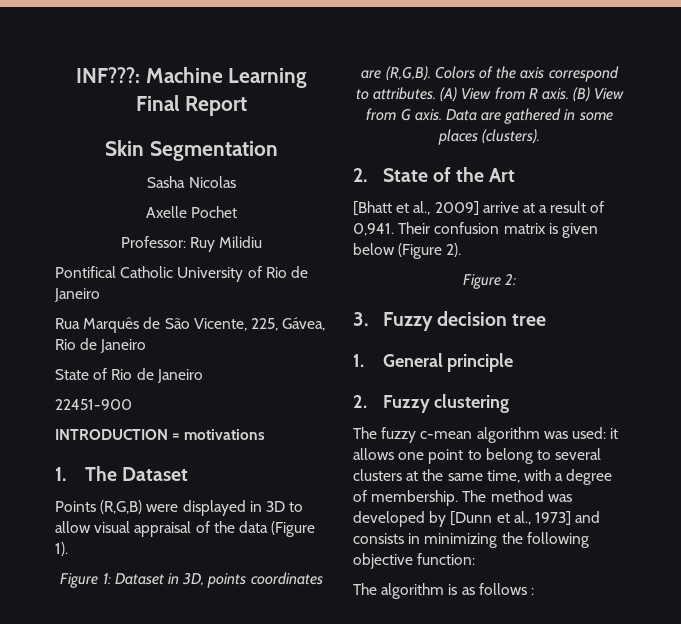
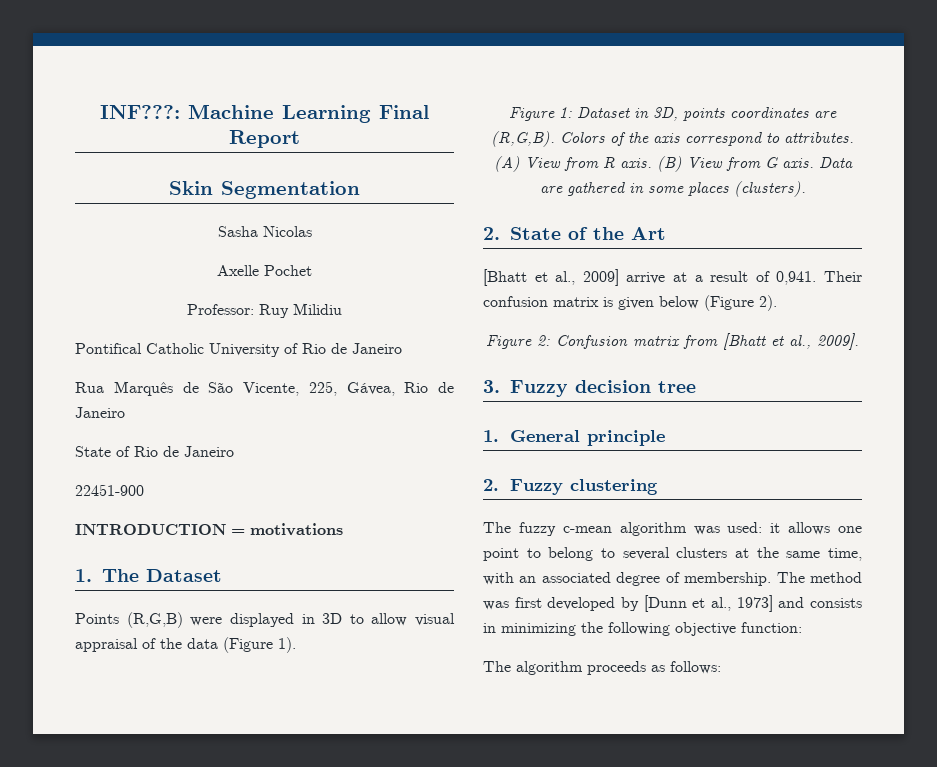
(517, 279) none -> [556,333,859,350] Confusion matrix from [Bhatt et al., 2009].
[555,473,564,481] a -> [519,572,611,583] an associated
(572, 498) none -> [514,597,542,608] first
[448,583,534,595] is as follows : -> [587,661,721,675] proceeds as follows:

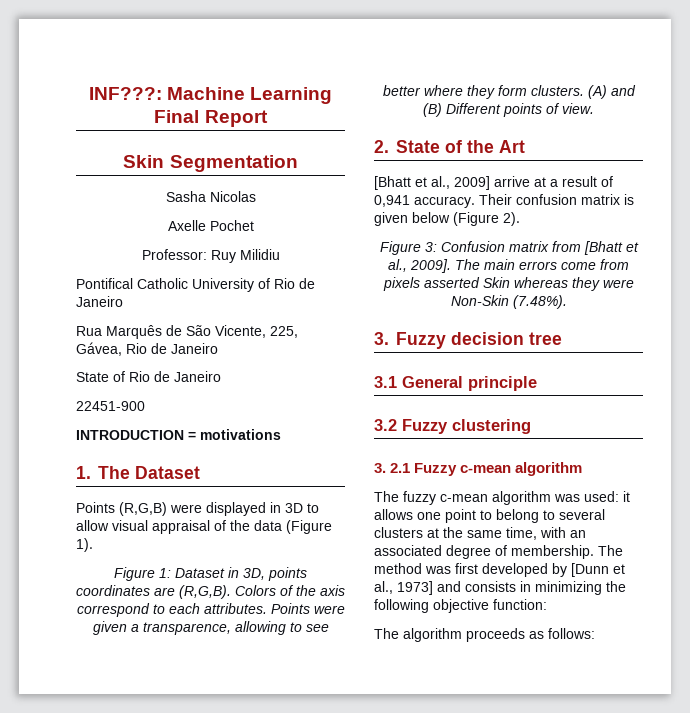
[784,132,854,143] [493,156,853,172] [539,181,806,197] attributes. (A) View from R axis. (B) View from G axis. Data are gathered in some places (clusters). -> [168,603,345,614] [92,621,329,635] [382,85,636,99] [423,103,594,117] each attributes. Points were given a transparence, allowing to see better where they form clusters. (A) and (B) Different points of view.
[776,271,817,285] 0,941. -> [374,195,475,208] 0,941 accuracy.
[537,335,550,346] 2: -> [424,242,437,252] 3:
(859, 341) none -> [455,259,629,270] [382,277,634,291] [450,295,567,309] The main errors come from pixels asserted Skin whereas they were Non-Skin (7.48%).
[483,430,499,442] 1. -> [374,376,397,388] 3.1
[483,479,499,491] 2. -> [374,419,397,431] 3.2
(658, 487) none -> [374,462,583,476] // 3. 2.1 Fuzzy c-mean algorithm

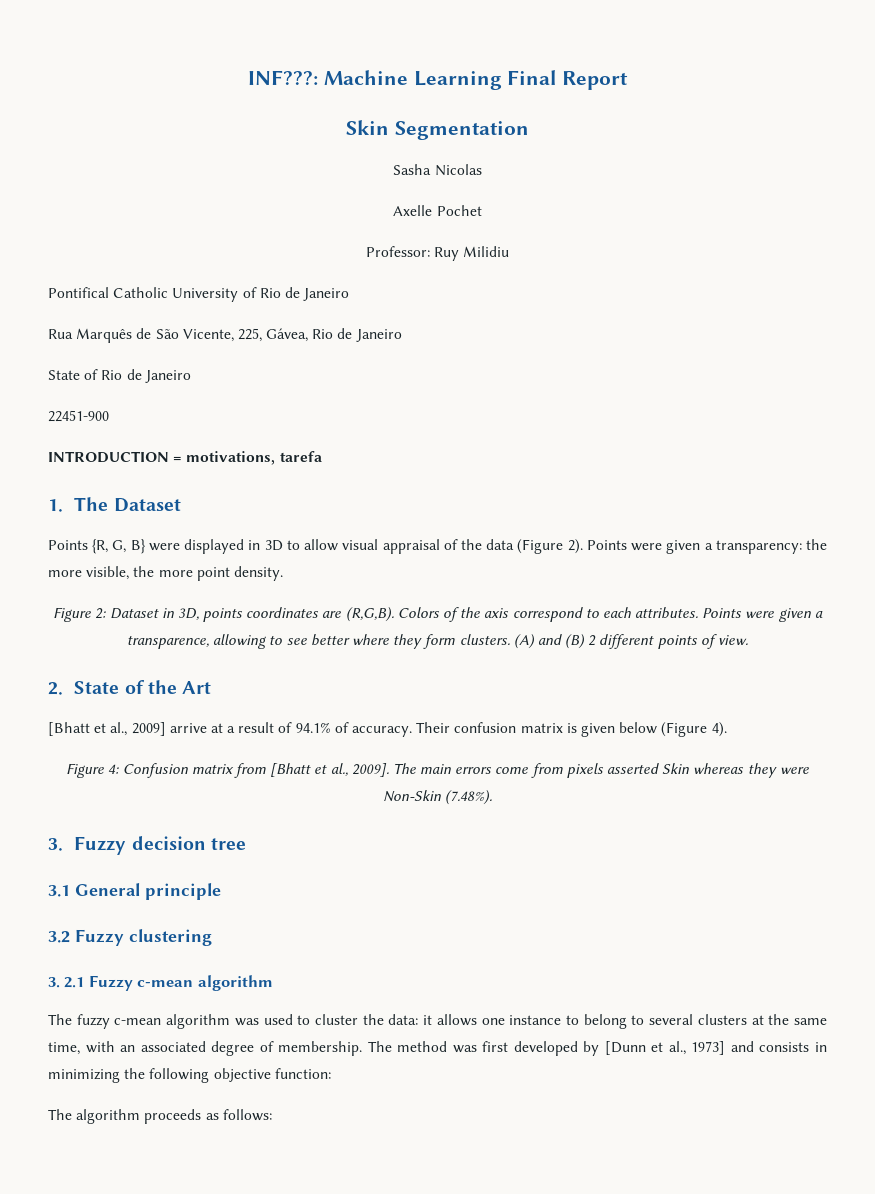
[200,429,281,440] motivations -> [186,451,322,465] motivations, tarefa
[119,502,167,516] (R,G,B) -> [92,539,146,554] {R, G, B}
[76,538,93,552] [114,567,171,581] 1). // Figure 1: -> [567,539,828,554] [48,566,283,581] [53,607,107,622] 2). Points were given a transparency: the more visible, the more point density. // Figure 2:
[446,103,501,114] Different -> [588,634,655,649] 2 different
[374,195,410,207] 0,941 -> [295,722,349,733] 94.1% of
[503,212,520,226] [379,241,437,255] 2). // Figure 3: -> [711,722,727,737] [66,763,120,778] 4). // Figure 4:
[584,491,619,502] used: -> [263,1014,419,1025] used to cluster the data:
[445,509,476,523] point -> [509,1015,562,1025] instance

